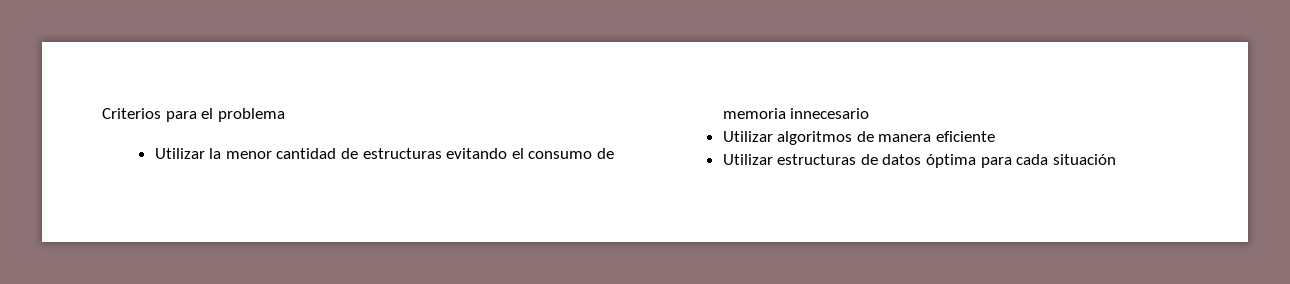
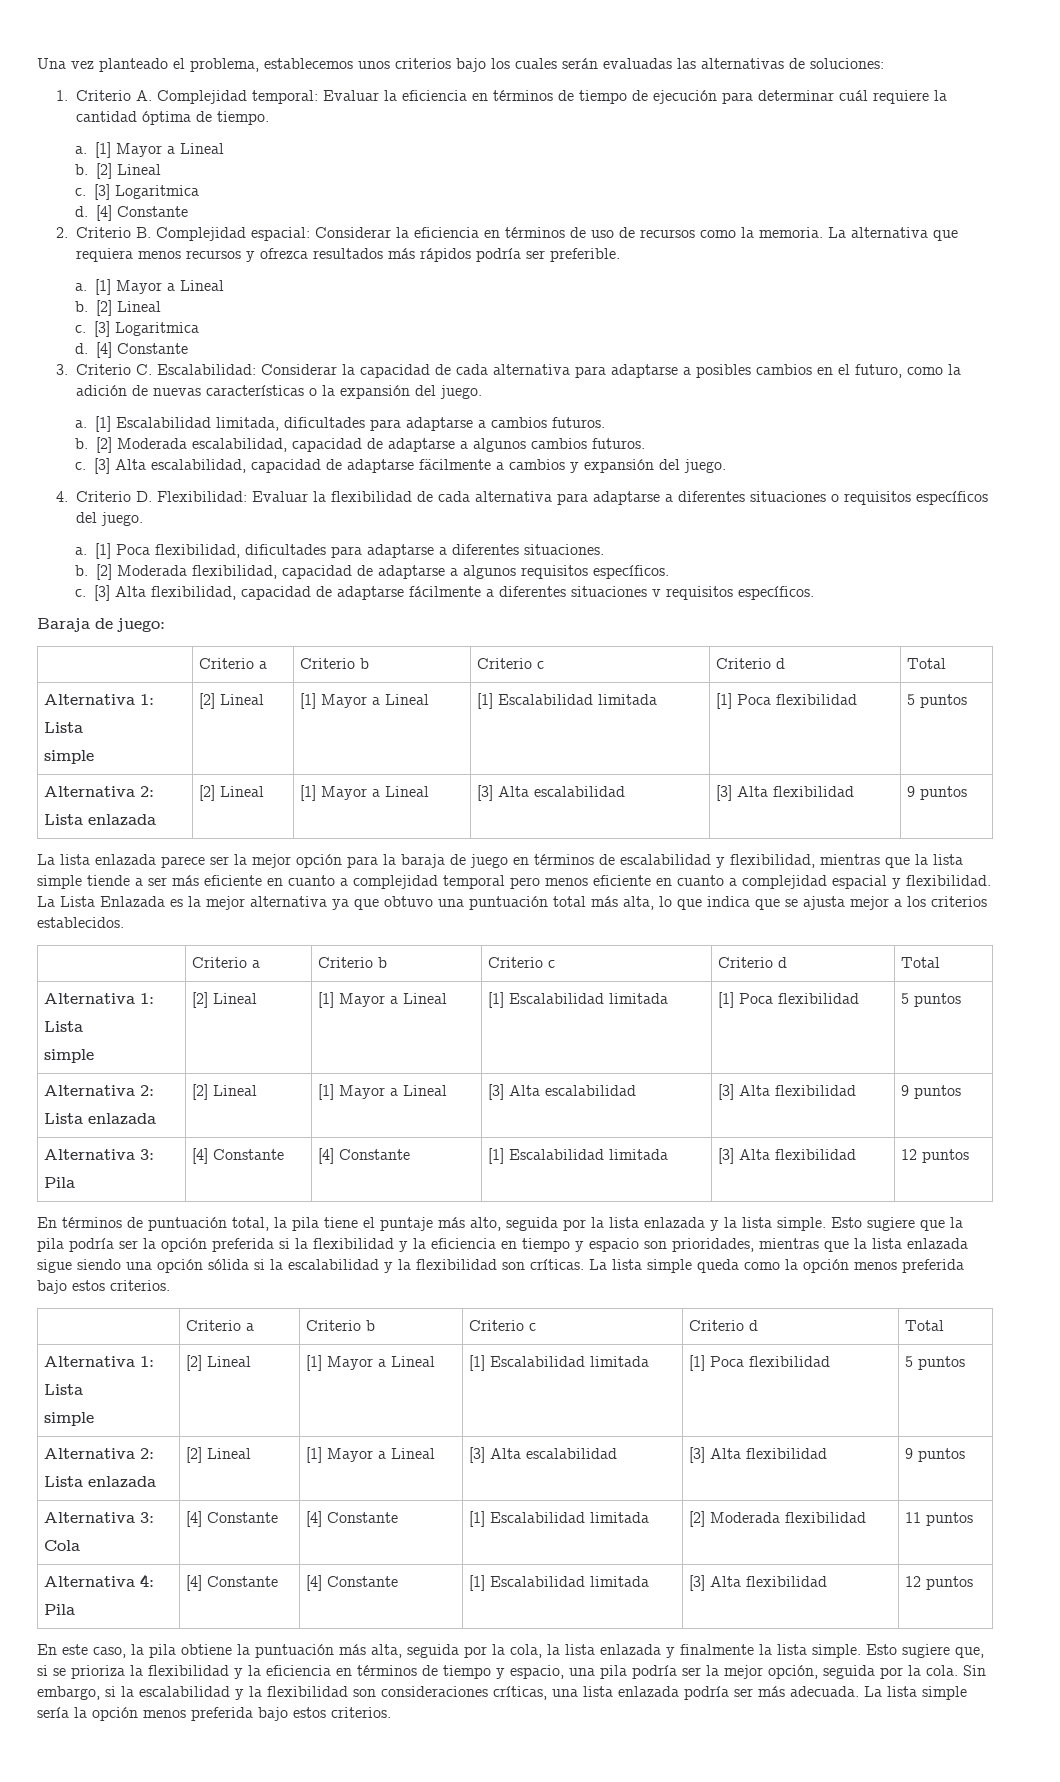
[102,108,285,122] [154,148,614,159] [722,108,870,119] [722,131,996,145] [722,154,1116,168] Criterios para el problema // Utilizar la menor cantidad de estructuras evitando el consumo de memoria innecesario // Utilizar algoritmos de manera eficiente // Utilizar estructuras de datos óptima para cada situación -> [37,58,884,72] [55,90,947,104] [75,111,269,125] [74,142,224,158] [74,163,161,179] [74,184,199,200] [74,205,188,221] [55,227,958,241] [75,248,620,262] [74,279,224,295] [74,300,161,316] [74,321,199,337] [74,342,188,358] [55,364,961,378] [75,385,482,399] [74,416,605,432] [74,437,645,453] [74,458,726,474] [55,491,988,505] [75,512,143,526] [74,543,604,559] [74,564,669,580] [74,585,814,601] [37,618,165,632] [198,658,267,669] [299,658,369,669] [476,658,544,669] [715,658,785,669] [906,658,946,669] [43,694,154,705] [43,722,83,733] [43,750,94,764] [198,693,264,709] [299,693,429,709] [476,693,657,709] [715,693,857,709] [906,694,967,708] [43,786,154,797] [43,814,156,826] [198,785,264,801] [299,785,429,801] [476,785,625,801] [715,785,854,801] [906,786,967,800] [37,854,963,868] [37,875,991,889] [37,896,987,910] [37,917,124,928] [191,957,260,968] [317,957,387,968] [487,957,555,968] [717,957,787,968] [900,957,940,968] [43,993,154,1004] [43,1021,83,1032] [43,1049,94,1063] [191,992,257,1008] [317,992,447,1008] [487,992,668,1008] [717,992,859,1008] [900,993,961,1007] [43,1085,154,1096] [43,1113,156,1125] [191,1084,257,1100] [317,1084,447,1100] [487,1084,636,1100] [717,1084,856,1100] [900,1085,961,1099] [43,1149,154,1160] [43,1177,75,1188] [191,1148,284,1164] [317,1148,410,1164] [487,1148,668,1164] [717,1148,856,1164] [900,1149,969,1163] [37,1217,963,1231] [37,1238,968,1252] [37,1259,964,1273] [37,1280,170,1294] [185,1320,254,1331] [305,1320,375,1331] [468,1320,536,1331] [688,1320,758,1331] [904,1320,944,1331] [43,1356,154,1367] [43,1384,83,1395] [43,1412,94,1426] [185,1355,251,1371] [305,1355,435,1371] [468,1355,649,1371] [688,1355,830,1371] [904,1356,965,1370] [43,1448,154,1459] [43,1476,156,1488] [185,1447,251,1463] [305,1447,435,1463] [468,1447,617,1463] [688,1447,827,1463] [904,1448,965,1462] [43,1512,154,1523] [43,1540,80,1551] [185,1511,278,1527] [305,1511,398,1527] [468,1511,649,1527] [688,1511,866,1527] [904,1512,973,1526] [43,1574,154,1587] [43,1604,75,1615] [185,1575,278,1591] [305,1575,398,1591] [468,1575,649,1591] [688,1575,827,1591] [904,1576,973,1590] [37,1644,984,1658] [37,1665,986,1679] [37,1686,967,1700] [37,1707,391,1721] Una vez planteado el problema, establecemos unos criterios bajo los cuales serán evaluadas las alternativas de soluciones: // 1. Criterio A. Complejidad temporal: Evaluar la eficiencia en términos de tiempo de ejecución para determinar cuál requiere la cantidad óptima de tiempo. // a. [1] Mayor a Lineal // b. [2] Lineal // c. [3] Logaritmica // d. [4] Constante // 2. Criterio B. Complejidad espacial: Considerar la eficiencia en términos de uso de recursos como la memoria. La alternativa que requiera menos recursos y ofrezca resultados más rápidos podría ser preferible. // a. [1] Mayor a Lineal // b. [2] Lineal // c. [3] Logaritmica // d. [4] Constante // 3. Criterio C. Escalabilidad: Considerar la capacidad de cada alternativa para adaptarse a posibles cambios en el futuro, como la adición de nuevas características o la expansión del juego. // a. [1] Escalabilidad limitada, dificultades para adaptarse a cambios futuros. // b. [2] Moderada escalabilidad, capacidad de adaptarse a algunos cambios futuros. // c. [3] Alta escalabilidad, capacidad de adaptarse fäcilmente a cambios y expansión del juego. // 4. Criterio D. Flexibilidad: Evaluar la flexibilidad de cada alternativa para adaptarse a diferentes situaciones o requisitos específicos del juego. // a. [1] Poca flexibilidad, dificultades para adaptarse a diferentes situaciones. // b. [2] Moderada flexibilidad, capacidad de adaptarse a algunos requisitos específicos. // c. [3] Alta flexibilidad, capacidad de adaptarse fácilmente a diferentes situaciones v requisitos específicos. // Baraja de juego: // | Criterio a | Criterio b | Criterio c | Criterio d | Total // Alternativa 1: // Lista // simple | [2] Lineal | [1] Mayor a Lineal | [1] Escalabilidad limitada | [1] Poca flexibilidad | 5 puntos // Alternativa 2: // Lista enlazada | [2] Lineal | [1] Mayor a Lineal | [3] Alta escalabilidad | [3] Alta flexibilidad | 9 puntos // La lista enlazada parece ser la mejor opción para la baraja de juego en términos de escalabilidad y flexibilidad, mientras que la lista simple tiende a ser más eficiente en cuanto a complejidad temporal pero menos eficiente en cuanto a complejidad espacial y flexibilidad. La Lista Enlazada es la mejor alternativa ya que obtuvo una puntuación total más alta, lo que indica que se ajusta mejor a los criterios establecidos. // | Criterio a | Criterio b | Criterio c | Criterio d | Total // Alternativa 1: // Lista // simple | [2] Lineal | [1] Mayor a Lineal | [1] Escalabilidad limitada | [1] Poca flexibilidad | 5 puntos // Alternativa 2: // Lista enlazada | [2] Lineal | [1] Mayor a Lineal | [3] Alta escalabilidad | [3] Alta flexibilidad | 9 puntos // Alternativa 3: // Pila | [4] Constante | [4] Constante | [1] Escalabilidad limitada | [3] Alta flexibilidad | 12 puntos // En términos de puntuación total, la pila tiene el puntaje más alto, seguida por la lista enlazada y la lista simple. Esto sugiere que la pila podría ser la opción preferida si la flexibilidad y la eficiencia en tiempo y espacio son prioridades, mientras que la lista enlazada sigue siendo una opción sólida si la escalabilidad y la flexibilidad son críticas. La lista simple queda como la opción menos preferida bajo estos criterios. // | Criterio a | Criterio b | Criterio c | Criterio d | Total // Alternativa 1: // Lista // simple | [2] Lineal | [1] Mayor a Lineal | [1] Escalabilidad limitada | [1] Poca flexibilidad | 5 puntos // Alternativa 2: // Lista enlazada | [2] Lineal | [1] Mayor a Lineal | [3] Alta escalabilidad | [3] Alta flexibilidad | 9 puntos // Alternativa 3: // Cola | [4] Constante | [4] Constante | [1] Escalabilidad limitada | [2] Moderada flexibilidad | 11 puntos // Alternativa 4: // Pila | [4] Constante | [4] Constante | [1] Escalabilidad limitada | [3] Alta flexibilidad | 12 puntos // En este caso, la pila obtiene la puntuación más alta, seguida por la cola, la lista enlazada y finalmente la lista simple. Esto sugiere que, si se prioriza la flexibilidad y la eficiencia en términos de tiempo y espacio, una pila podría ser la mejor opción, seguida por la cola. Sin embargo, si la escalabilidad y la flexibilidad son consideraciones críticas, una lista enlazada podría ser más adecuada. La lista simple sería la opción menos preferida bajo estos criterios.

